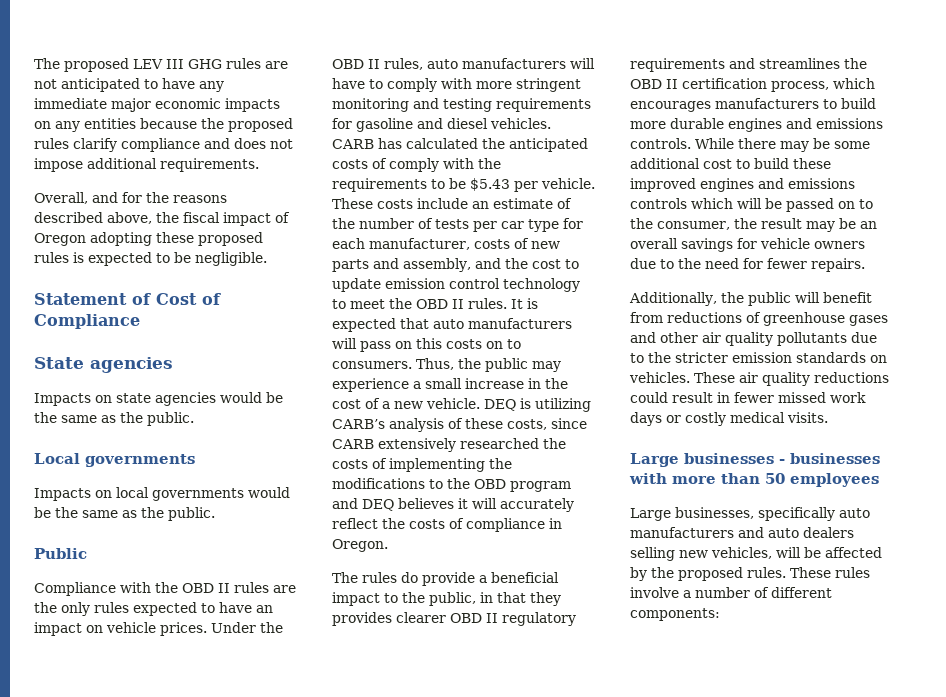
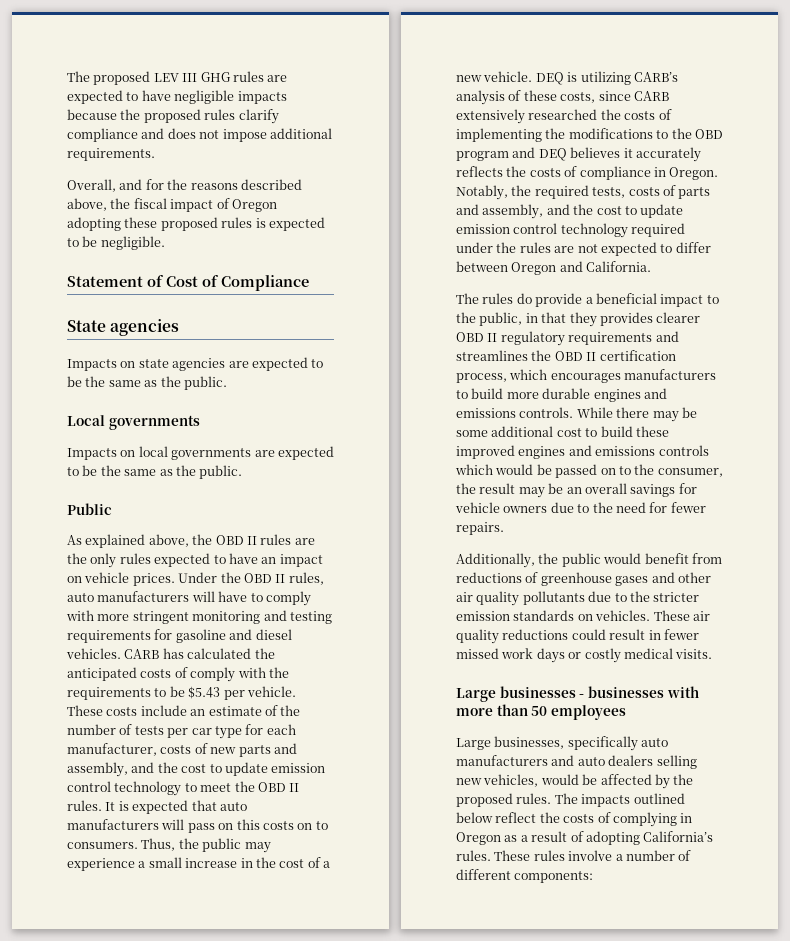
[34,78,224,92] [34,98,280,112] [34,118,136,132] not anticipated to have any immediate major economic impacts on any entities -> [67,90,287,104] expected to have negligible impacts
[220,392,262,403] would -> [228,357,324,371] are expected to
[248,487,290,498] would -> [254,446,334,460] [67,467,79,476] are expected to
[34,582,151,596] Compliance with -> [67,534,189,548] As explained above,
[472,498,574,512] [332,518,378,529] will accurately reflect -> [635,147,701,162] [456,166,503,177] accurately reflects
(388, 545) none -> [456,185,711,200] [456,204,684,219] [456,223,686,238] [456,242,711,256] [456,261,652,275] Notably, the required tests, costs of parts and assembly, and the cost to update emission control technology required under the rules are not expected to differ between Oregon and California.
[737,198,762,209] will -> [495,464,534,475] would
[794,292,820,303] will -> [603,553,642,564] would
[776,547,801,558] will -> [540,774,579,785] would
(786, 572) none -> [554,793,685,807] [456,812,693,827] [456,831,714,845] [456,850,491,861] The impacts outlined below reflect the costs of complying in Oregon as a result of adopting California’s rules.

